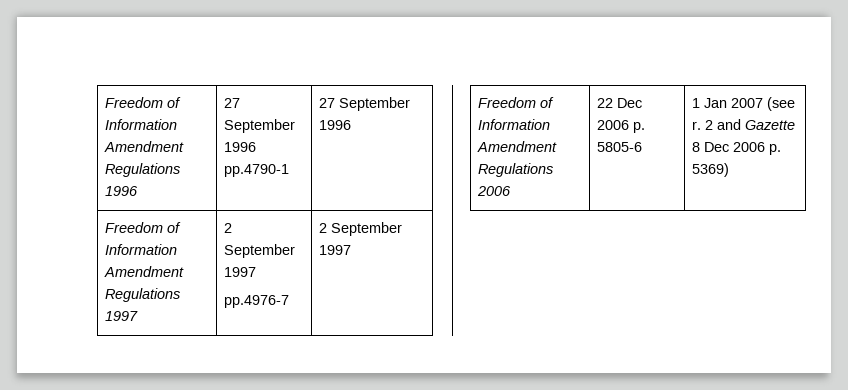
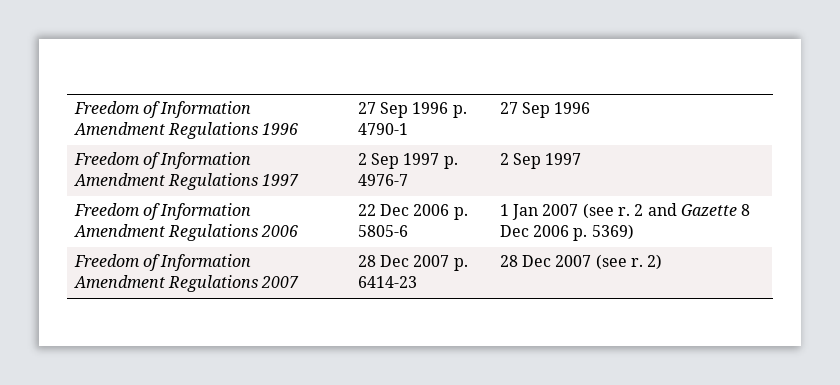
[223,119,295,133] [223,142,256,152] [223,164,289,177] [318,97,410,111] September 1996 pp.4790-1 | 27 September -> [380,102,467,118] [357,123,408,135] [499,102,551,118] Sep 1996 p. 4790-1 | 27 Sep
[223,244,295,258] [223,267,256,277] [223,295,289,308] [318,222,402,236] September 1997 // pp.4976-7 | 2 September -> [371,153,458,169] [357,174,408,186] [499,153,542,169] Sep 1997 p. 4976-7 | 2 Sep
(729, 170) none -> [73,254,252,271] [73,275,300,292] [357,255,468,271] [357,276,417,288] [499,254,663,270] // Freedom of Information Amendment Regulations 2007 | 28 Dec 2007 p. 6414-23 | 28 Dec 2007 (see r. 2)

